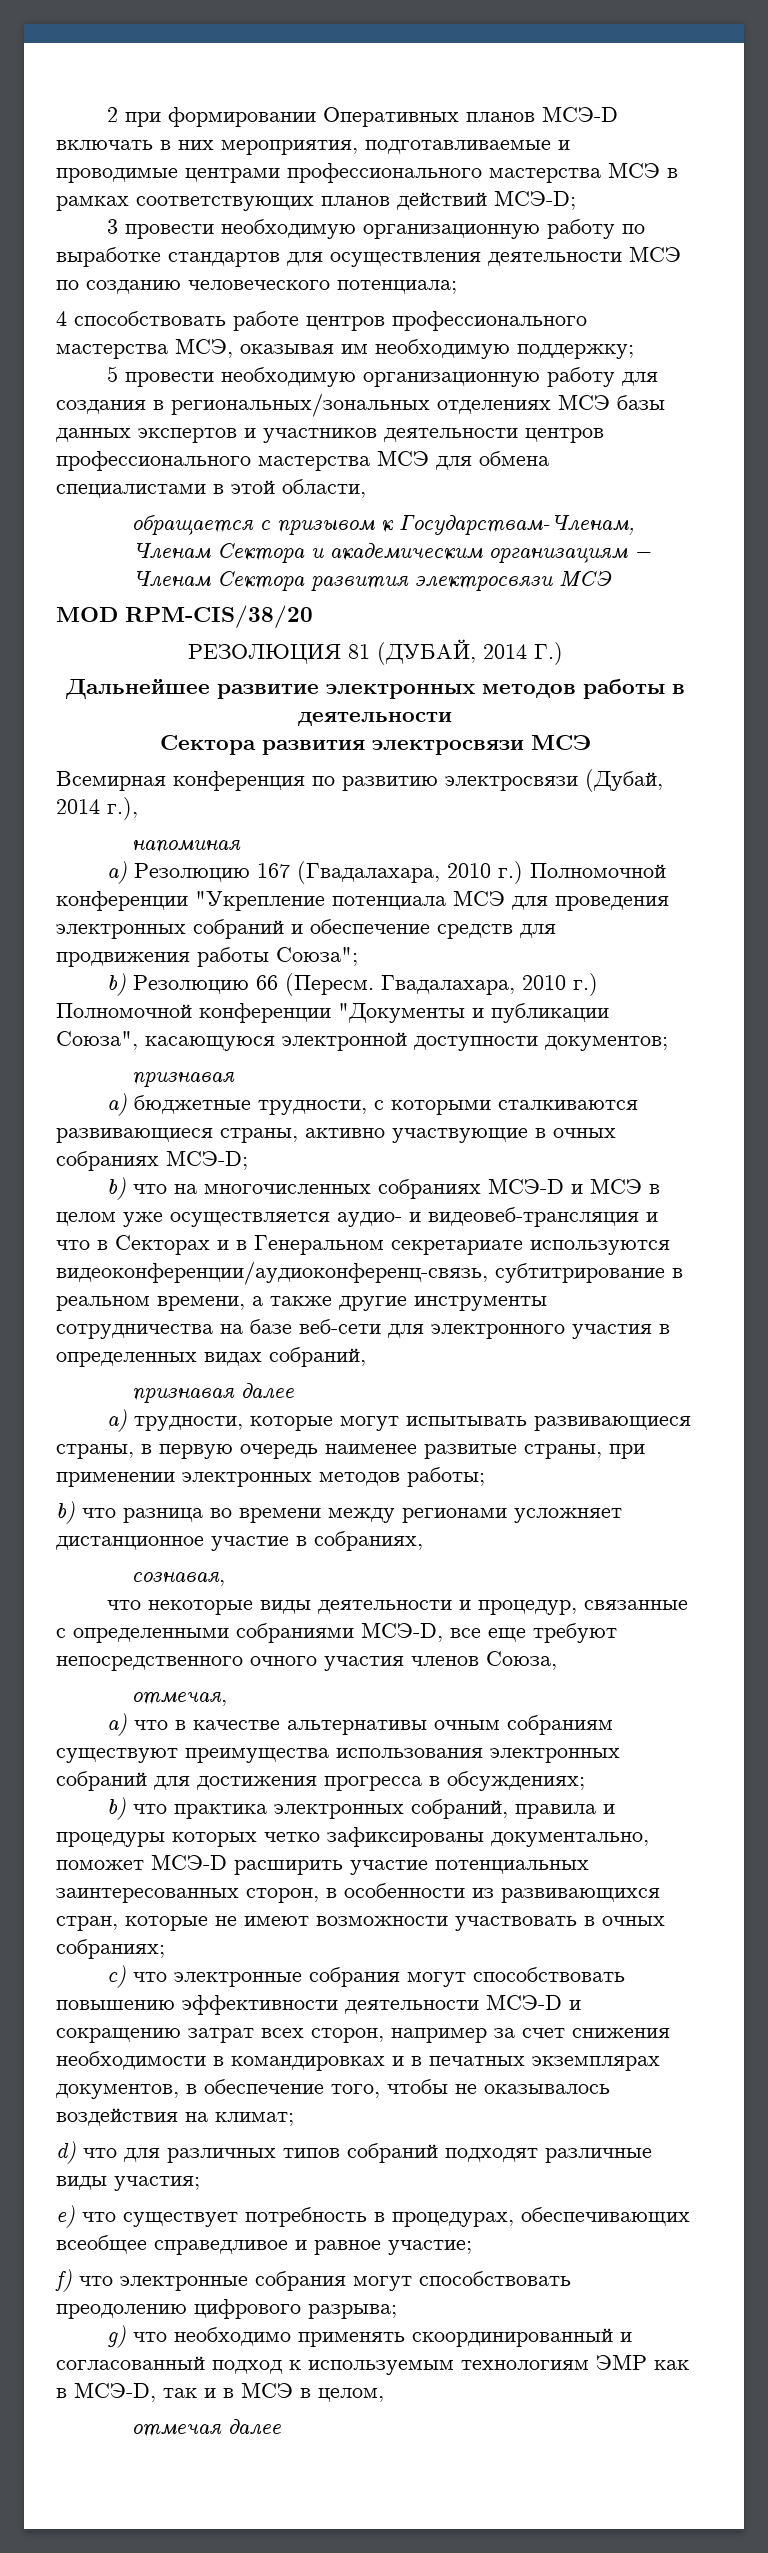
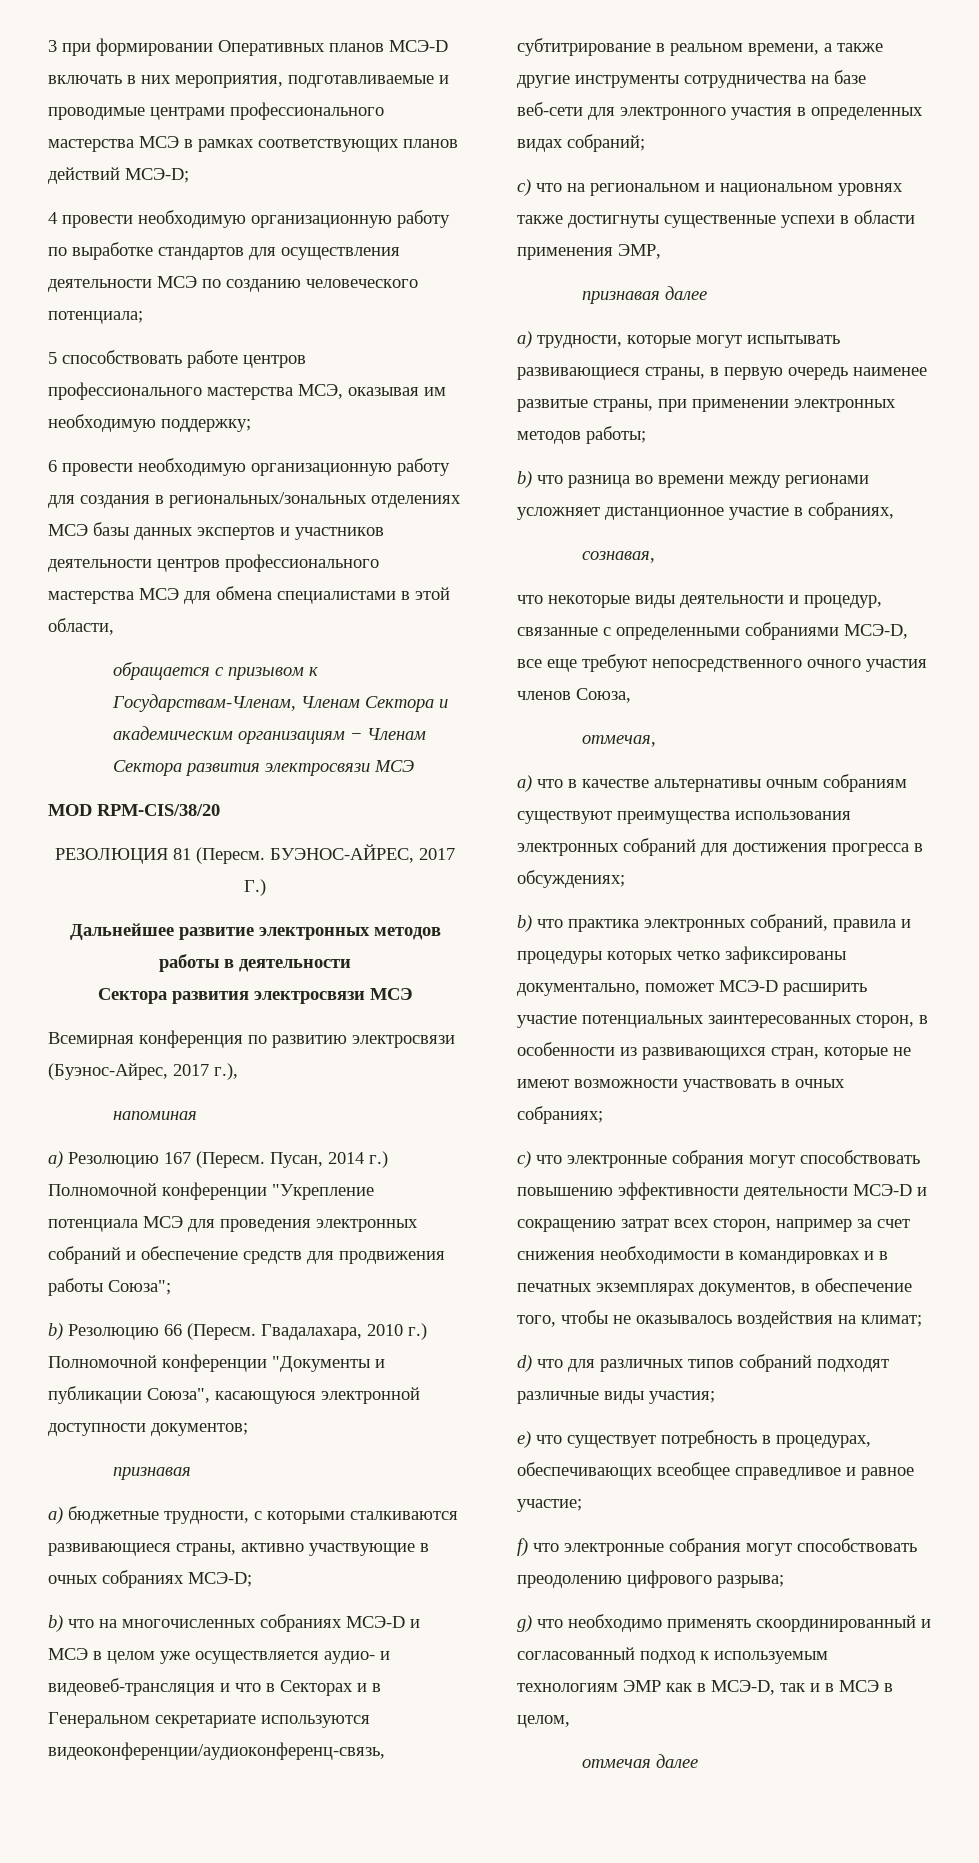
[106,107,118,122] 2 -> [48,40,57,52] 3
[106,219,118,234] 3 -> [48,212,57,224] 4
[56,311,67,326] 4 -> [48,352,57,364] 5
[106,366,118,382] 5 -> [48,460,57,472] 6
[376,639,527,665] (ДУБАЙ, 2014 -> [196,844,455,864] (Пересм. БУЭНОС-АЙРЕС, 2017
[585,769,663,792] [56,799,100,814] (Дубай, 2014 -> [48,1063,209,1080] (Буэнос-Айрес, 2017
[296,861,491,884] (Гвадалахара, 2010 -> [196,1151,364,1168] (Пересм. Пусан, 2014
[269,1347,366,1367] собраний, -> [567,134,645,152] [517,179,903,196] [517,210,915,228] [517,244,661,260] собраний; // c) что на региональном и национальном уровнях также достигнуты существенные успехи в области применения ЭМР,

